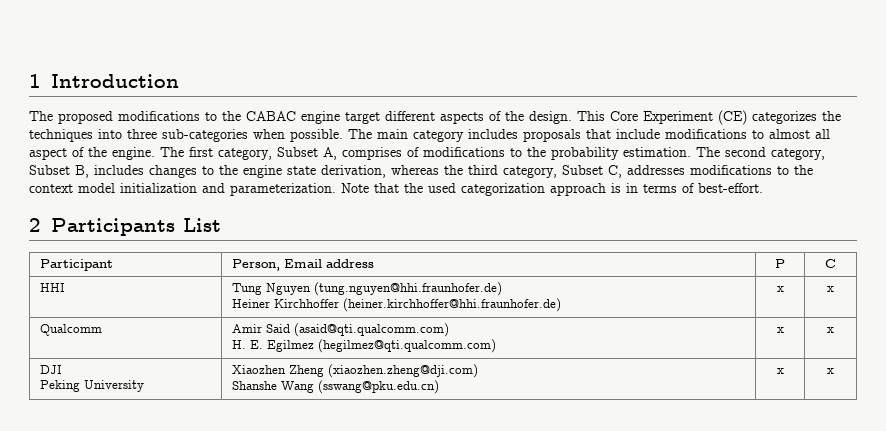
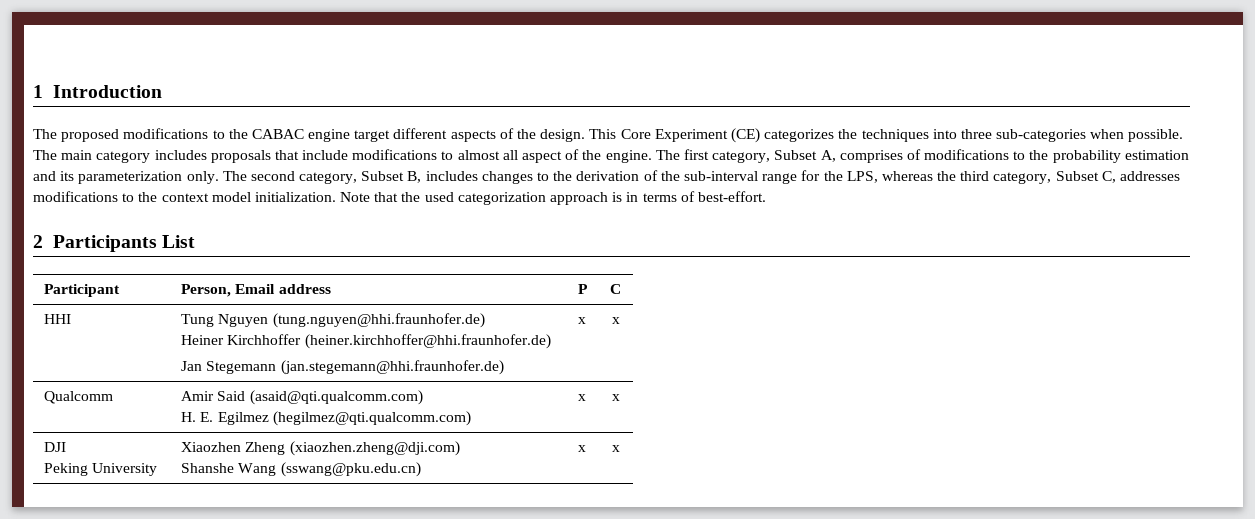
[623,147,691,157] estimation. -> [1124,150,1189,160] [33,171,219,184] estimation and its parameterization only.
[243,165,386,178] engine state derivation, -> [576,170,878,184] derivation of the sub-interval range for the LPS,
[120,183,336,196] initialization and parameterization. -> [254,192,336,202] initialization.
(561, 305) none -> [181,360,504,375] // Jan Stegemann (jan.stegemann@hhi.fraunhofer.de)

